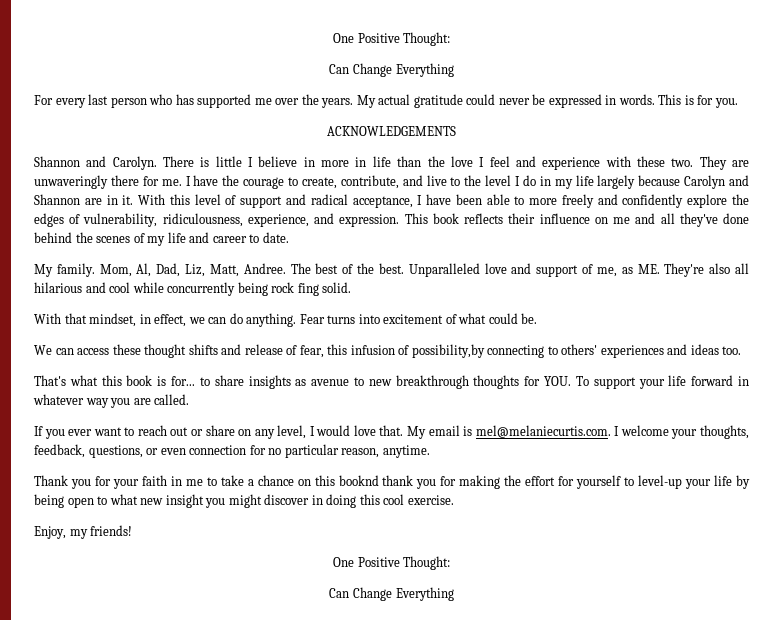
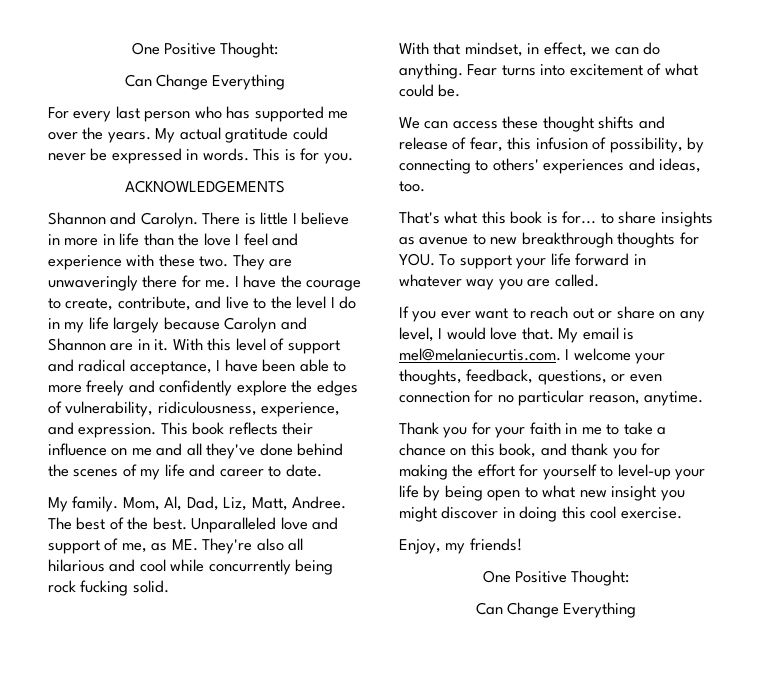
[297,283,319,296] fing -> [80,580,129,596] fucking
[411,344,485,358] possibility,by -> [609,137,705,153] possibility, by
[690,344,719,355] ideas -> [659,158,702,173] ideas,
[338,475,379,486] booknd -> [499,443,567,458] book, and

